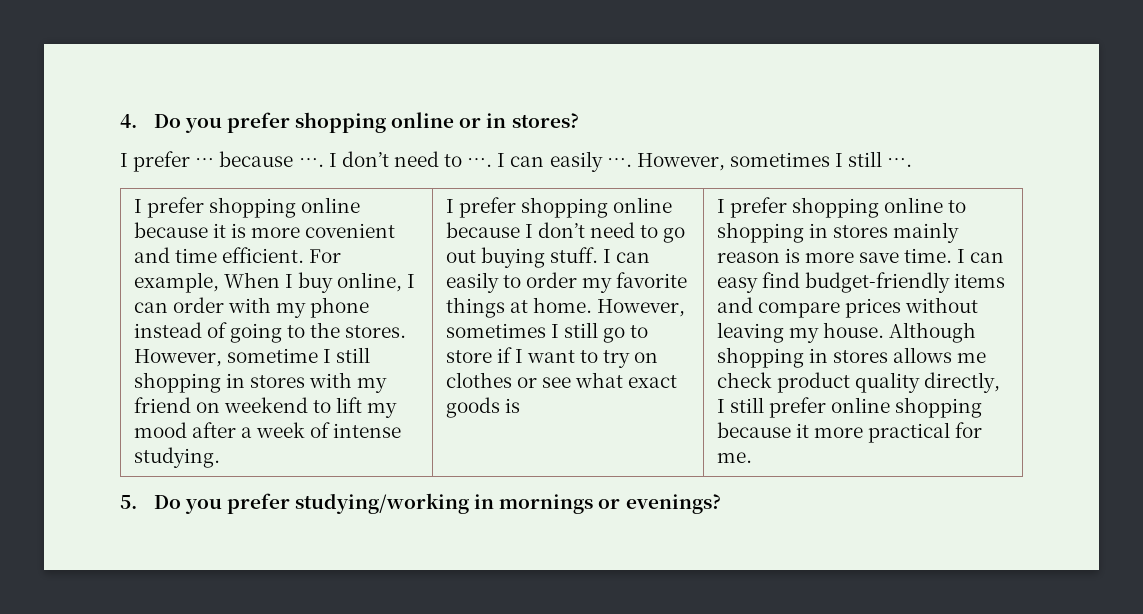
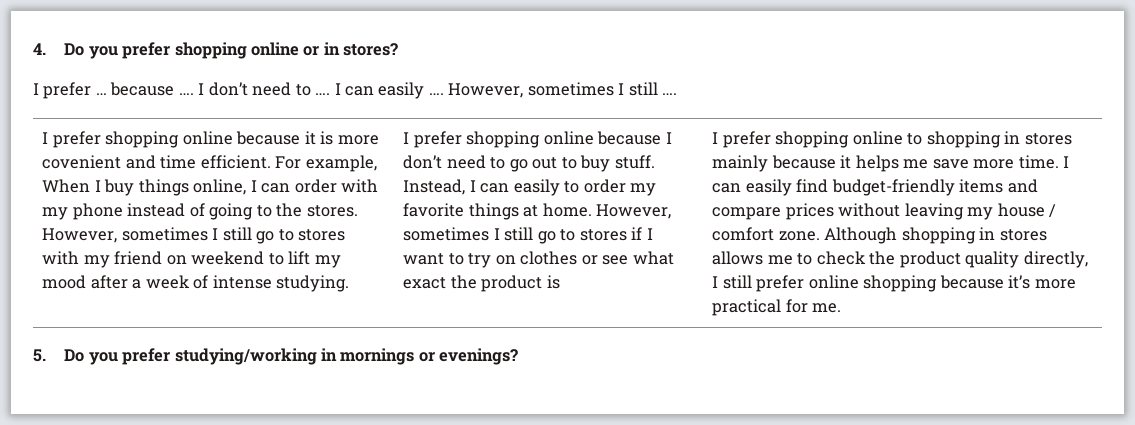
(333, 282) none -> [138,179,189,196] things
[226,347,370,363] [133,372,245,393] sometime I still shopping in -> [121,227,294,244] sometimes I still go to
[480,247,598,268] buying stuff. -> [561,155,655,172] [403,179,466,195] to buy stuff. Instead,
[445,350,492,363] store -> [579,229,627,241] stores
[445,397,500,418] goods -> [450,275,543,292] the product
[716,248,899,263] reason is more save -> [771,155,1015,172] because it helps me save more
[716,277,758,293] easy -> [745,179,792,196] easily
[822,322,884,338] house. -> [997,203,1057,218] [712,227,820,241] house / comfort zone.
[716,372,772,388] check -> [797,251,896,265] to check the
[795,423,809,438] it -> [1008,275,1031,289] it’s

